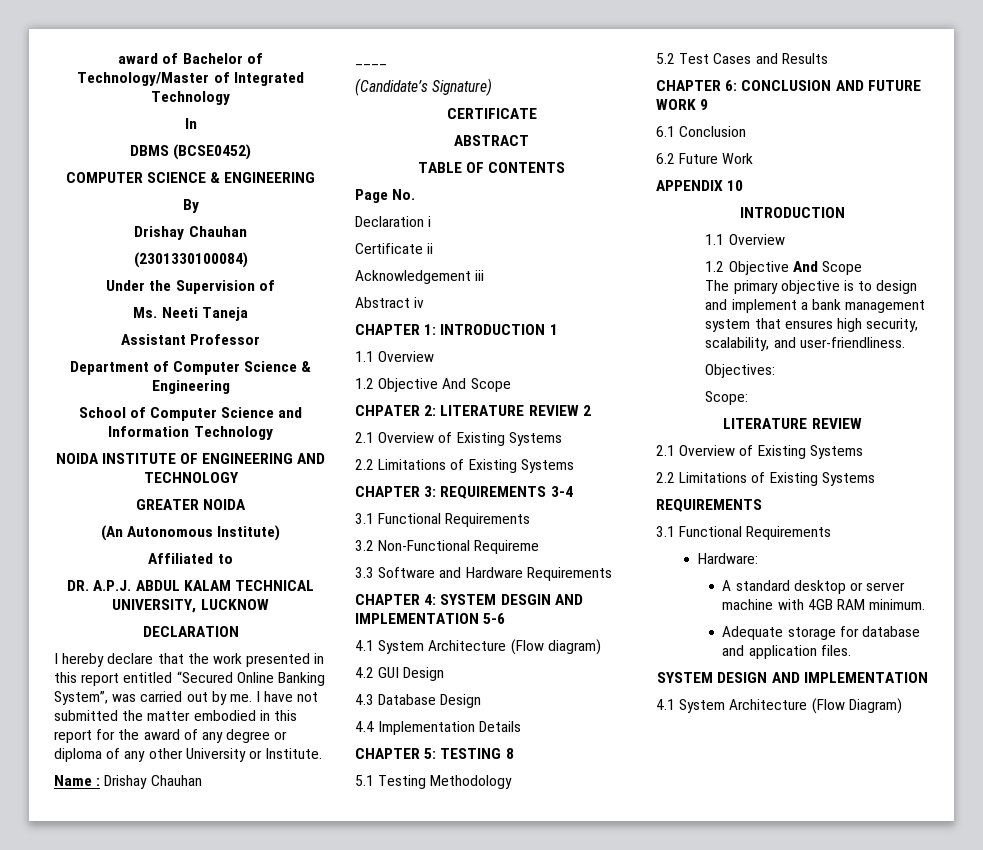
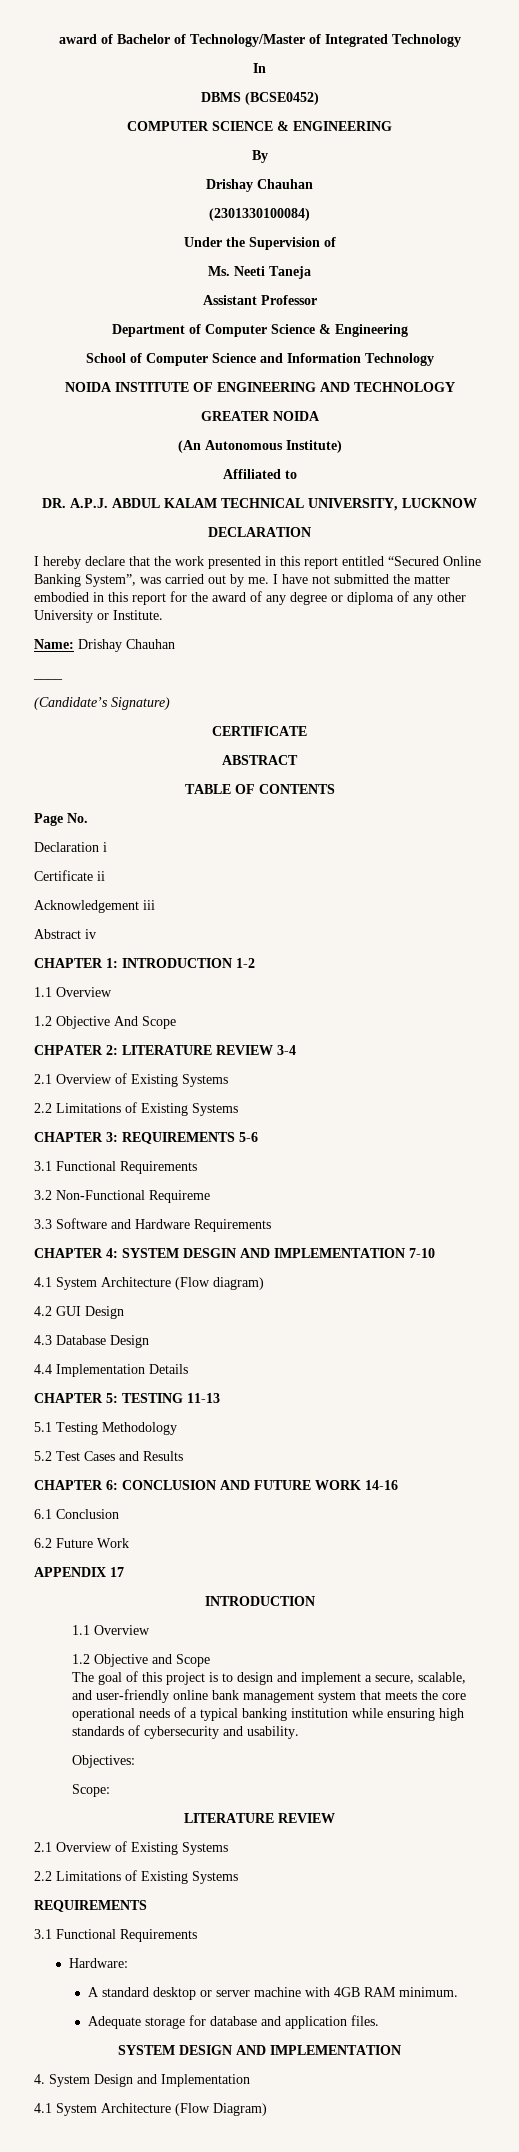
[54,775,101,786] Name : -> [34,639,74,649] Name:
[549,324,558,335] 1 -> [236,958,255,968] 1-2
[582,405,591,416] 2 -> [277,1045,296,1055] 3-4
[550,486,573,497] 3-4 -> [239,1132,258,1142] 5-6
[483,613,506,624] 5-6 -> [409,1248,435,1258] 7-10
[505,748,514,759] 8 -> [187,1393,220,1403] 11-13
[700,99,709,110] 9 -> [365,1480,398,1490] 14-16
[727,180,744,191] 10 -> [110,1567,124,1577] 17
[792,261,818,272] And -> [152,1654,173,1664] and
[733,280,840,294] primary objective -> [98,1671,206,1685] goal of this project
[811,299,926,313] [705,318,919,332] [705,337,905,351] bank management system that ensures high security, scalability, and user-friendliness. -> [375,1672,467,1684] [72,1689,467,1703] [72,1707,465,1721] [72,1725,300,1739] secure, scalable, and user-friendly online bank management system that meets the core operational needs of a typical banking institution while ensuring high standards of cybersecurity and usability.
(928, 677) none -> [34,2074,250,2087] // 4. System Design and Implementation

